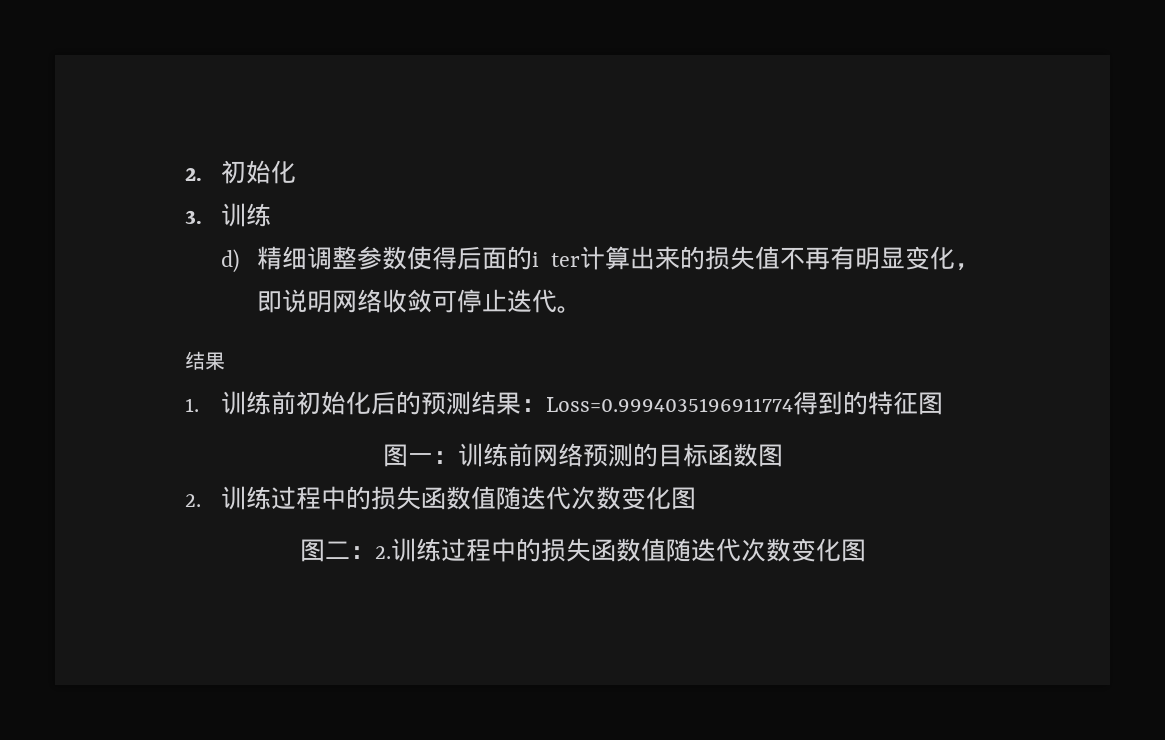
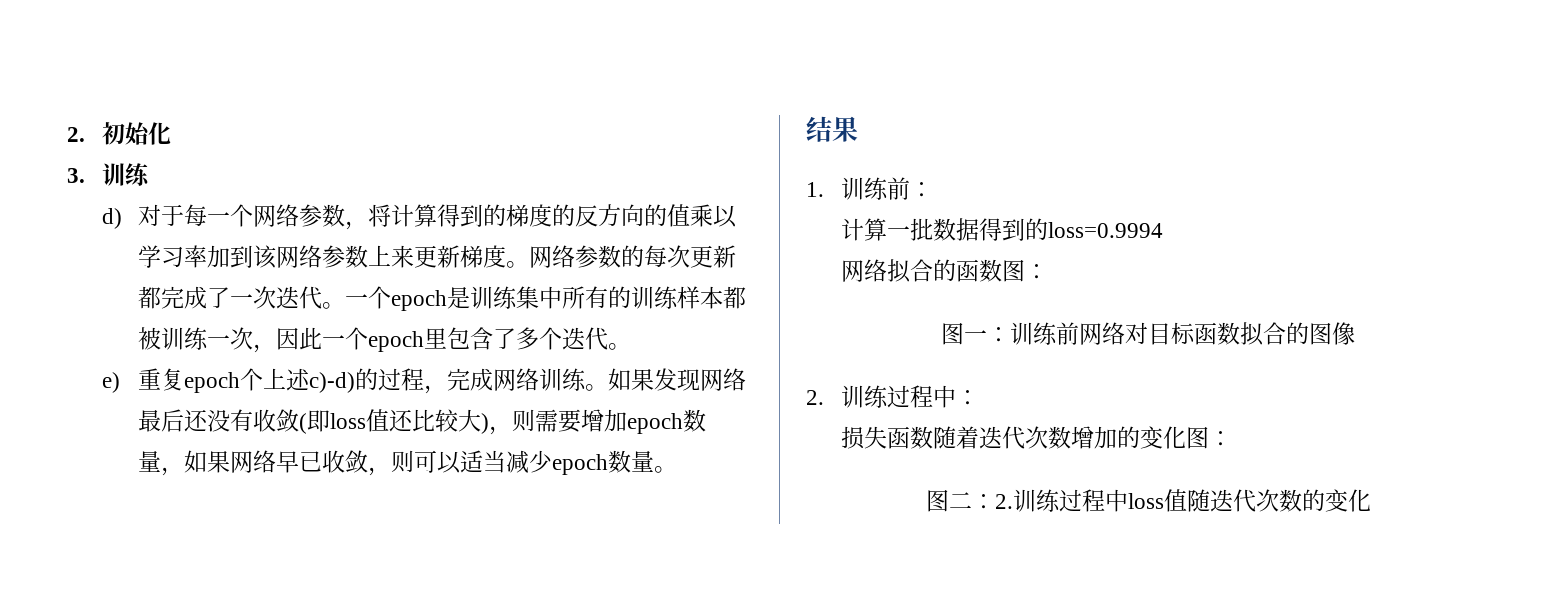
[257,246,980,271] [257,289,583,313] [185,351,225,370] [185,391,944,415] 精细调整参数使得后面的i ter计算出来的损失值不再有明显变化，即说明网络收敛可停止迭代。 // 结果 // 1.训练前初始化后的预测结果：Loss=0.9994035196911774得到的特征图 -> [137,204,737,230] [137,245,736,269] [137,286,746,311] [137,327,631,353] [102,368,746,394] [137,409,706,435] [137,450,677,476] [806,116,858,142] [806,177,934,200] [841,218,1164,241] [841,259,1049,283] 对于每一个网络参数，将计算得到的梯度的反方向的值乘以学习率加到该网络参数上来更新梯度。网络参数的每次更新都完成了一次迭代。一个epoch是训练集中所有的训练样本都被训练一次，因此一个epoch里包含了多个迭代。 // e)重复epoch个上述c)-d)的过程，完成网络训练。如果发现网络最后还没有收敛(即loss值还比较大)，则需要增加epoch数量，如果网络早已收敛，则可以适当减少epoch数量。 // 结果 // 1.训练前： // 计算一批数据得到的loss=0.9994 // 网络拟合的函数图：
[582,443,658,467] 预测的 -> [1125,322,1148,344] 对
[757,444,783,467] [185,486,697,510] 图 // 2.训练过程中的损失函数值随迭代次数变化图 -> [1240,322,1355,346] [806,385,980,408] [841,426,1233,449] 拟合的图像 // 2.训练过程中： // 损失函数随着迭代次数增加的变化图：
[515,538,866,562] 的损失函数值随迭代次数变化图 -> [1127,489,1371,512] loss值随迭代次数的变化

